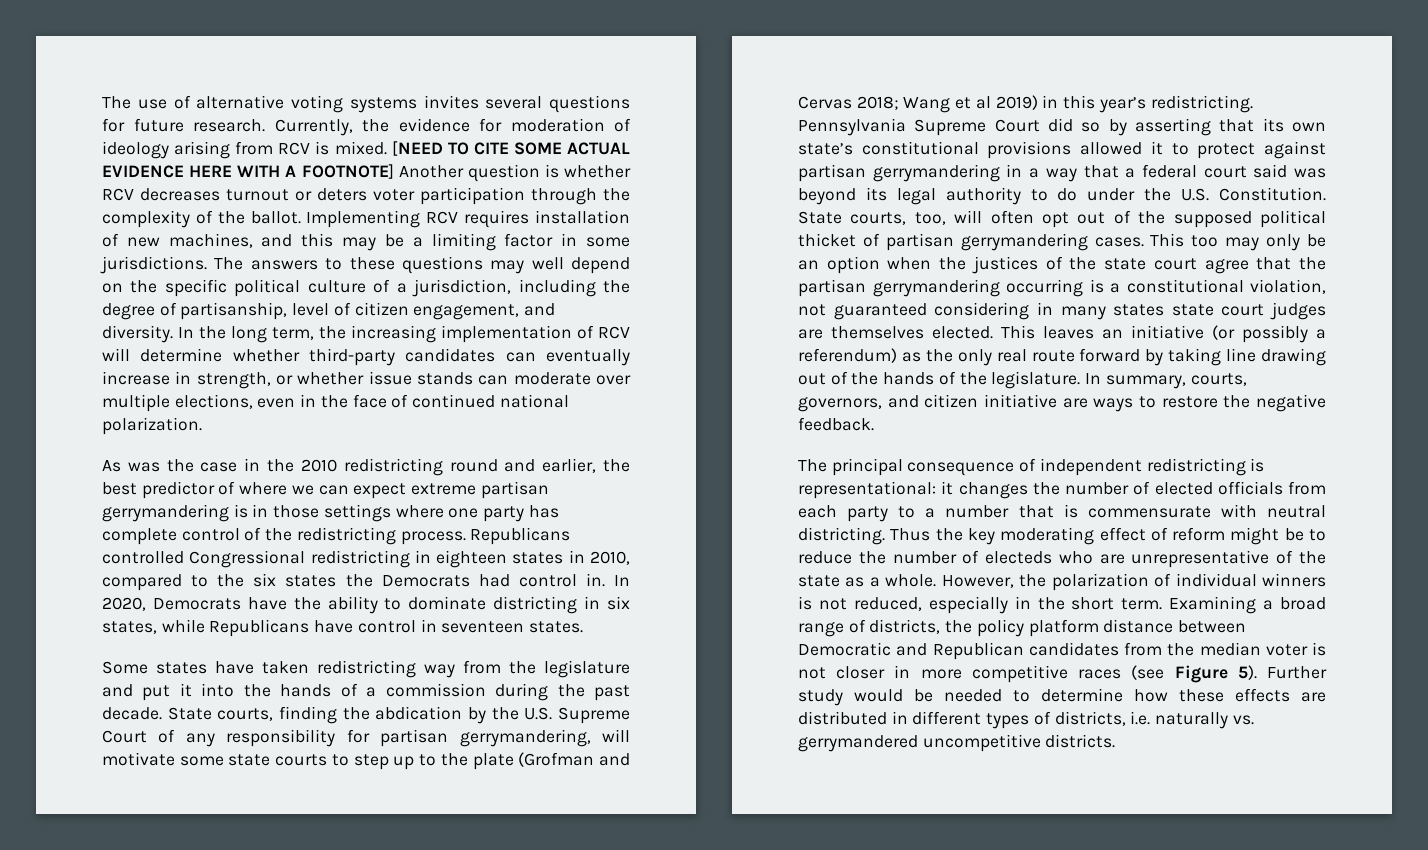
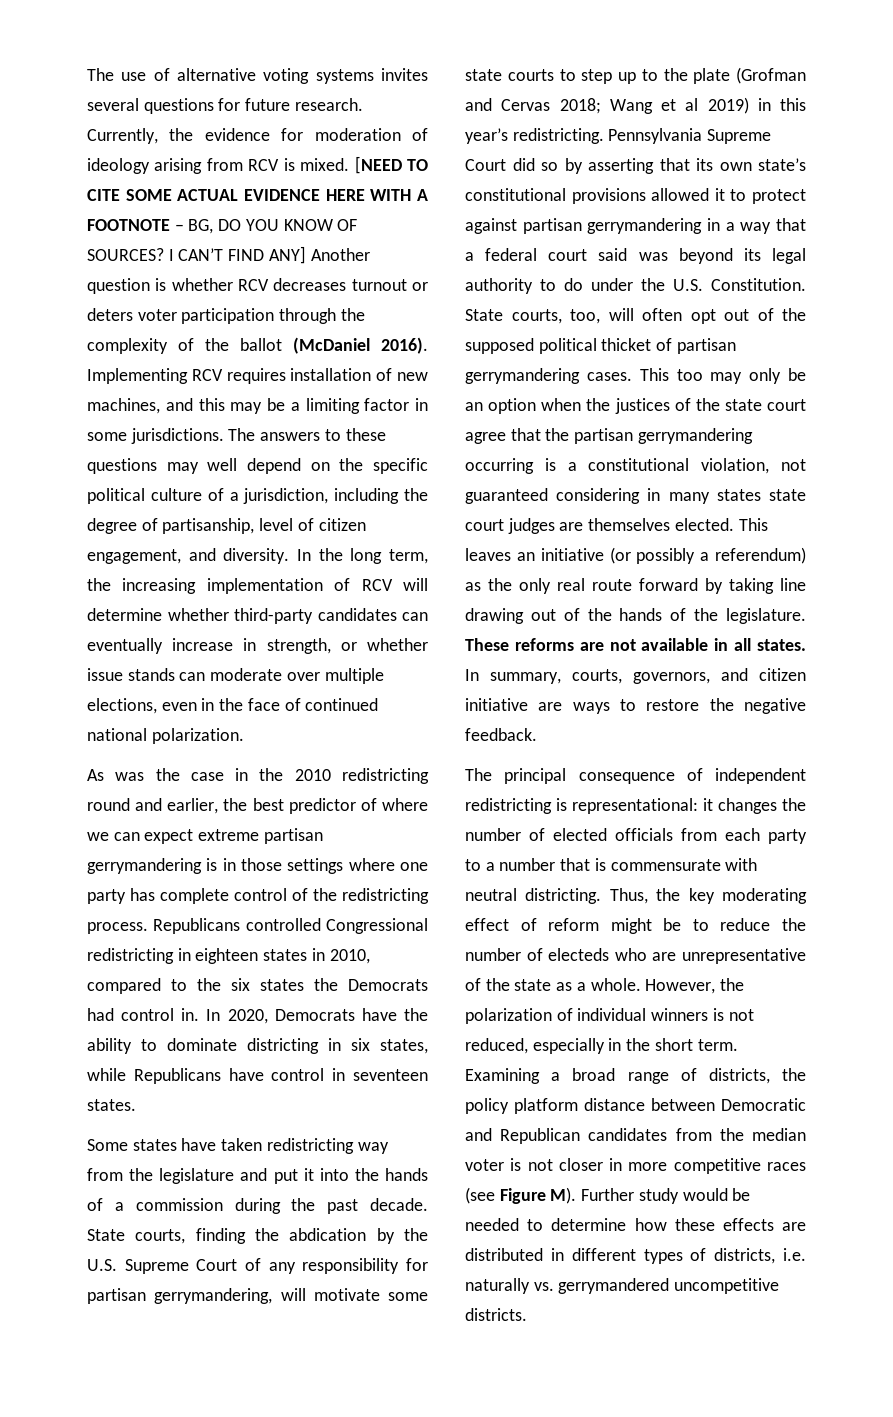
[301,164,394,179] FOOTNOTE] -> [87,219,358,234] [87,246,306,264] FOOTNOTE – BG, DO YOU KNOW OF SOURCES? I CAN’T FIND ANY]
[250,211,301,224] ballot. -> [240,337,428,354] ballot (McDaniel 2016).
(1081, 380) none -> [465,638,806,651] These reforms are not available in all states.
[890,528,931,541] Thus -> [609,888,648,904] Thus,
[1237,665,1257,680] 5). -> [550,1187,577,1204] M).

